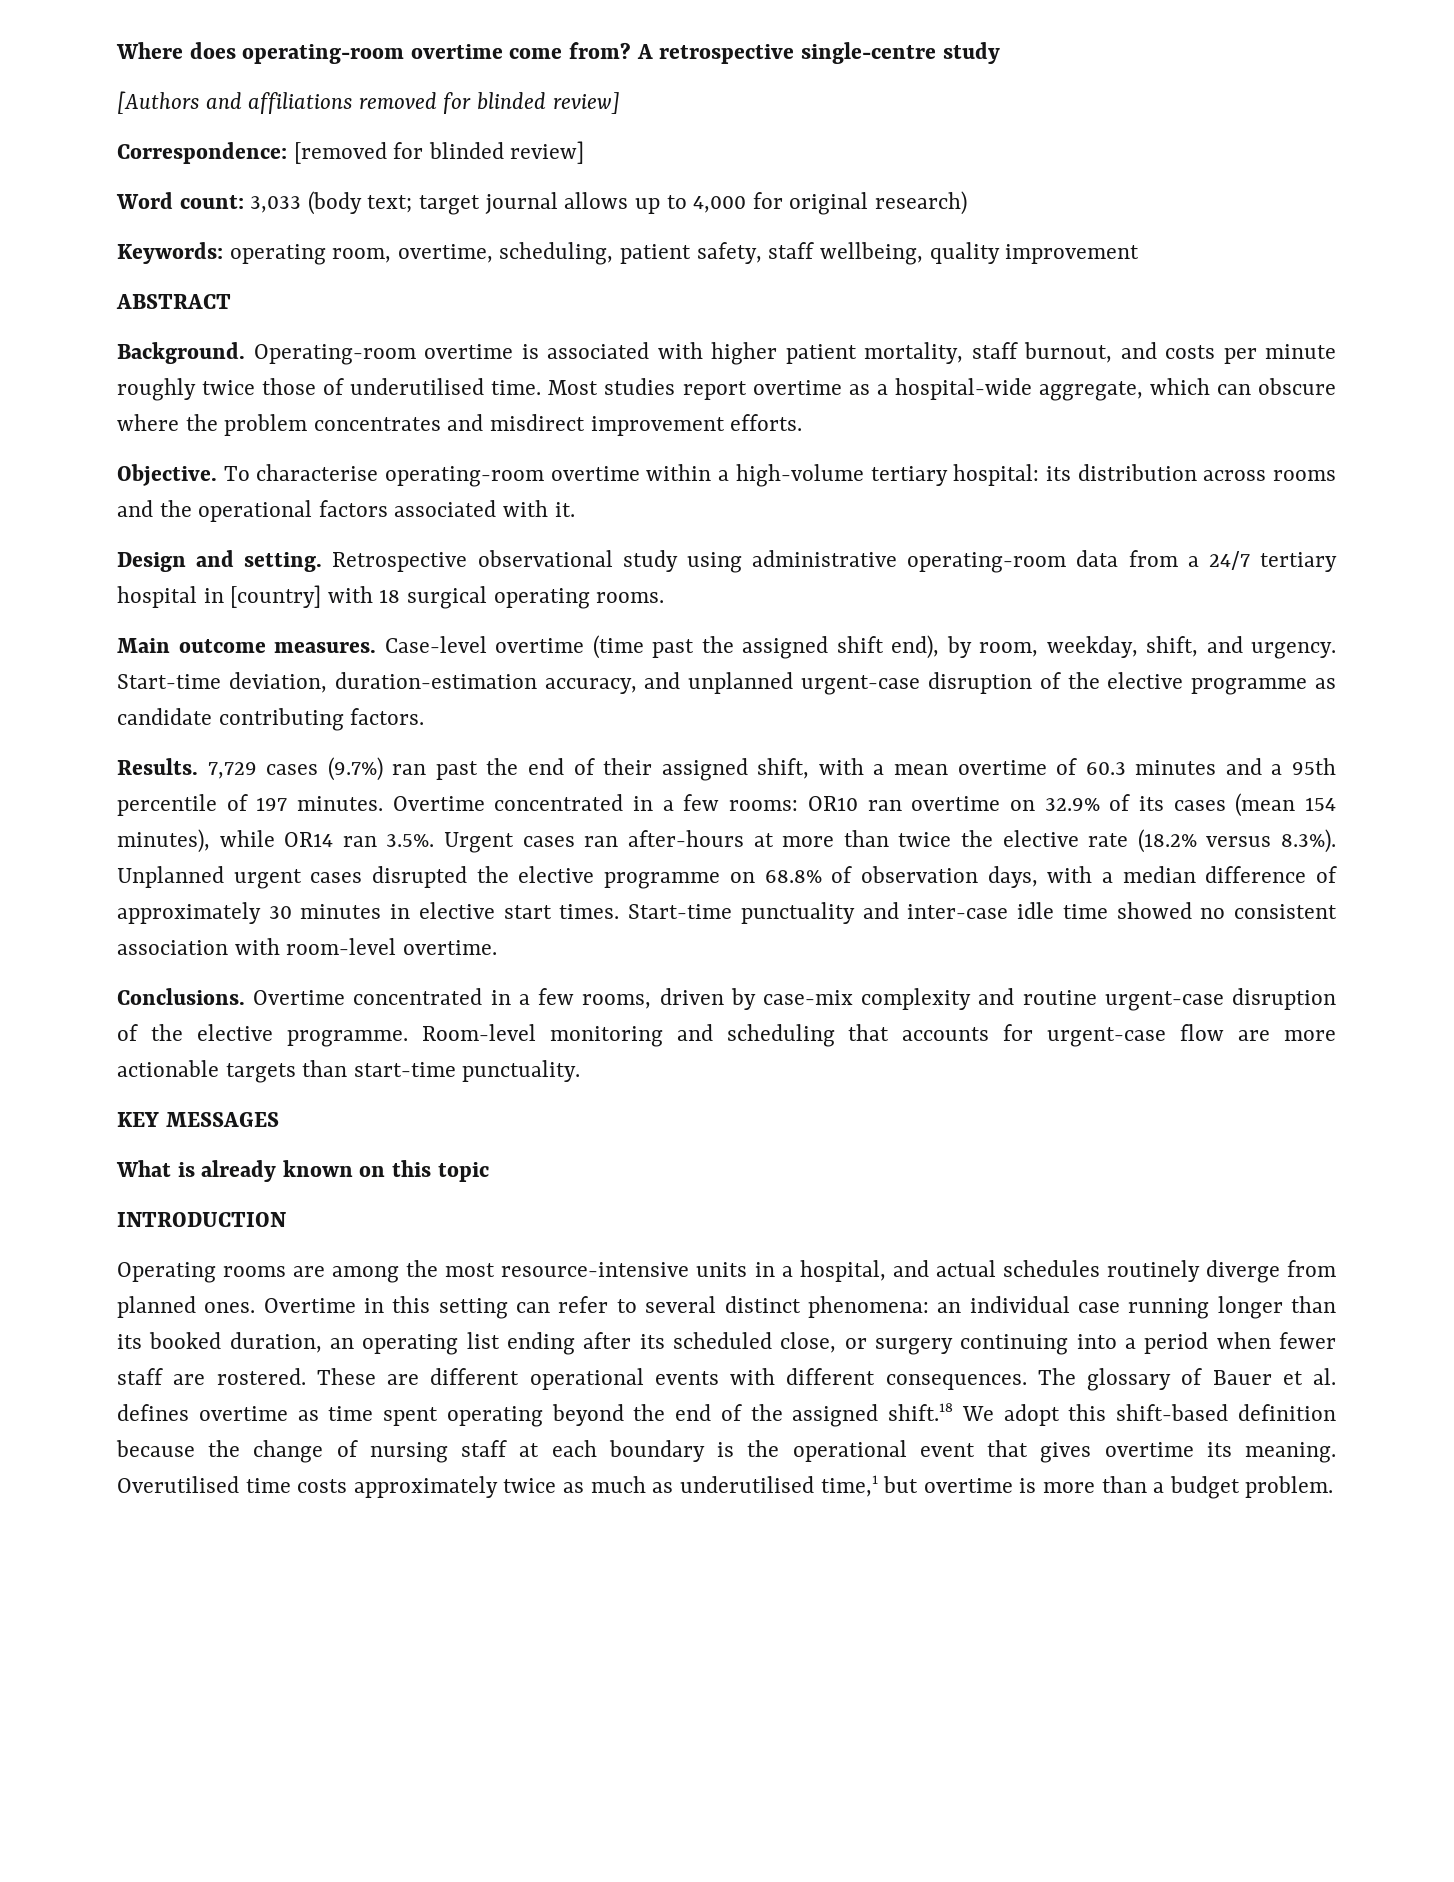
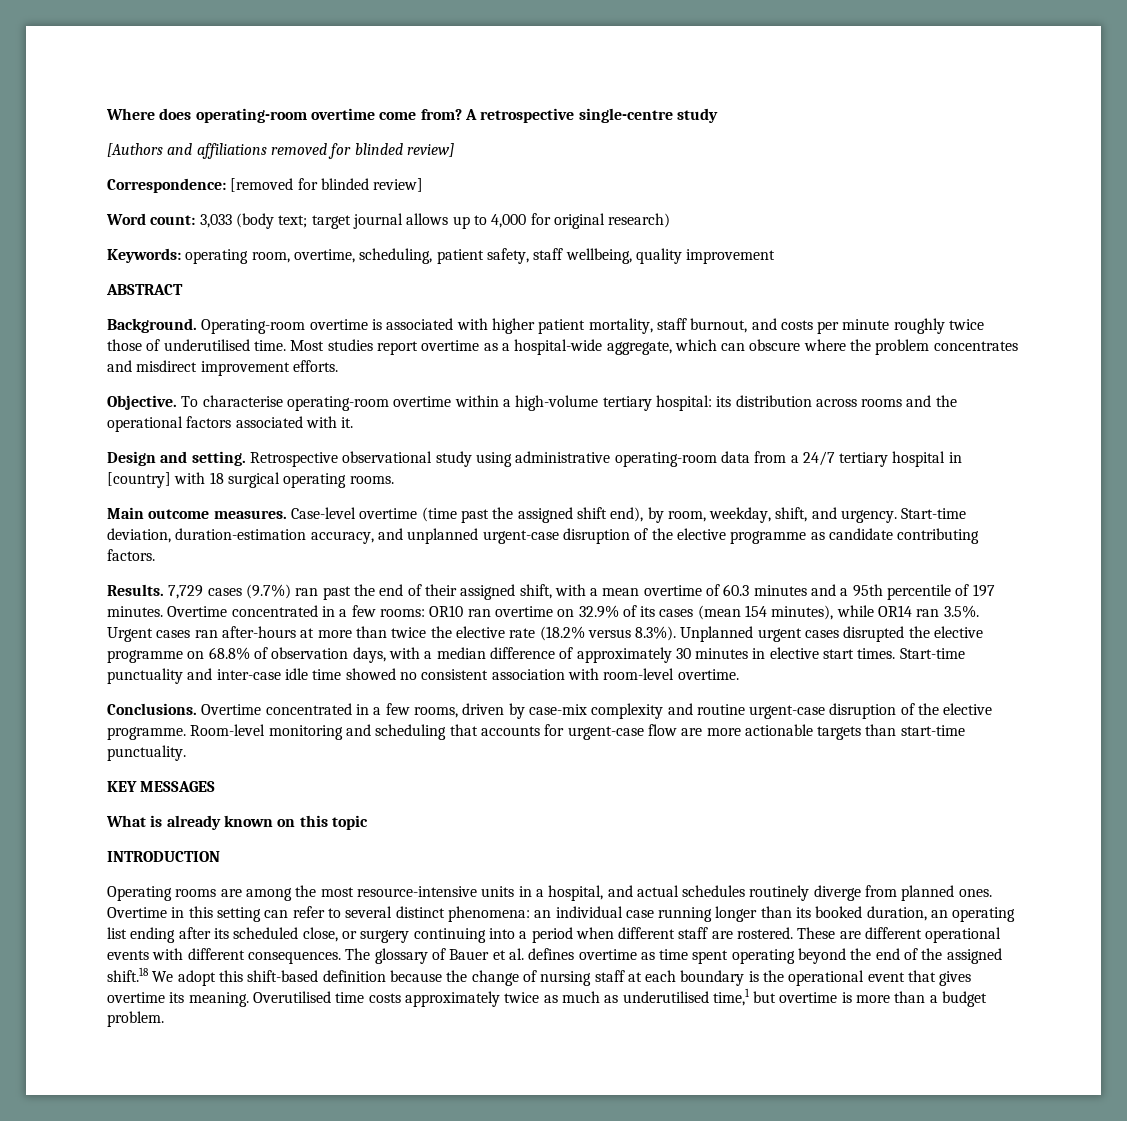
[1279,1332,1336,1349] fewer -> [618,927,676,939] different

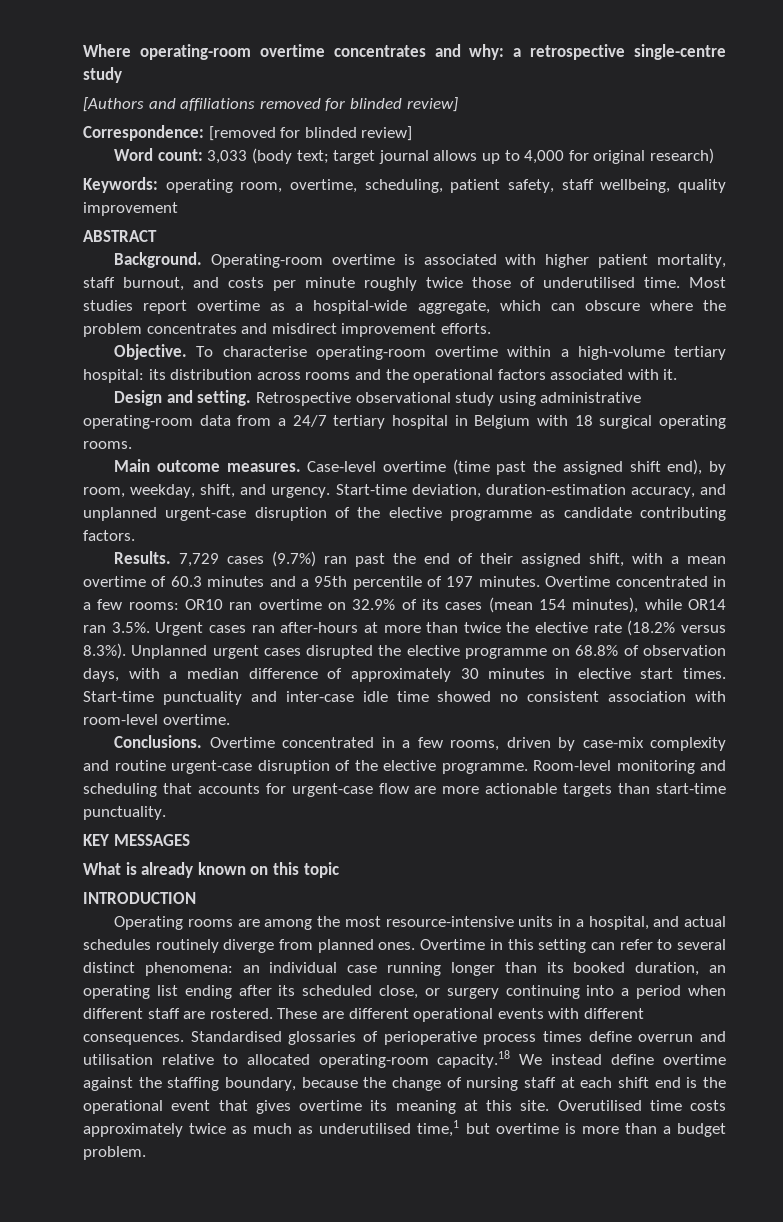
[159,108,477,123] does operating-room overtime come from? A -> [139,44,522,60] operating-room overtime concentrates and why: a
[107,472,171,488] [country] -> [474,415,531,429] Belgium
[345,948,1002,964] [107,967,386,986] The glossary of Bauer et al. defines overtime as time spent operating beyond the end of the assigned shift.18 We adopt this shift-based definition -> [190,1031,726,1045] [83,1050,726,1068] [83,1077,296,1091] Standardised glossaries of perioperative process times define overrun and utilisation relative to allocated operating-room capacity.18 We instead define overtime against the staffing boundary,
[680,970,745,986] boundary -> [618,1077,681,1088] shift end
[188,992,249,1007] meaning. -> [395,1100,550,1114] meaning at this site.

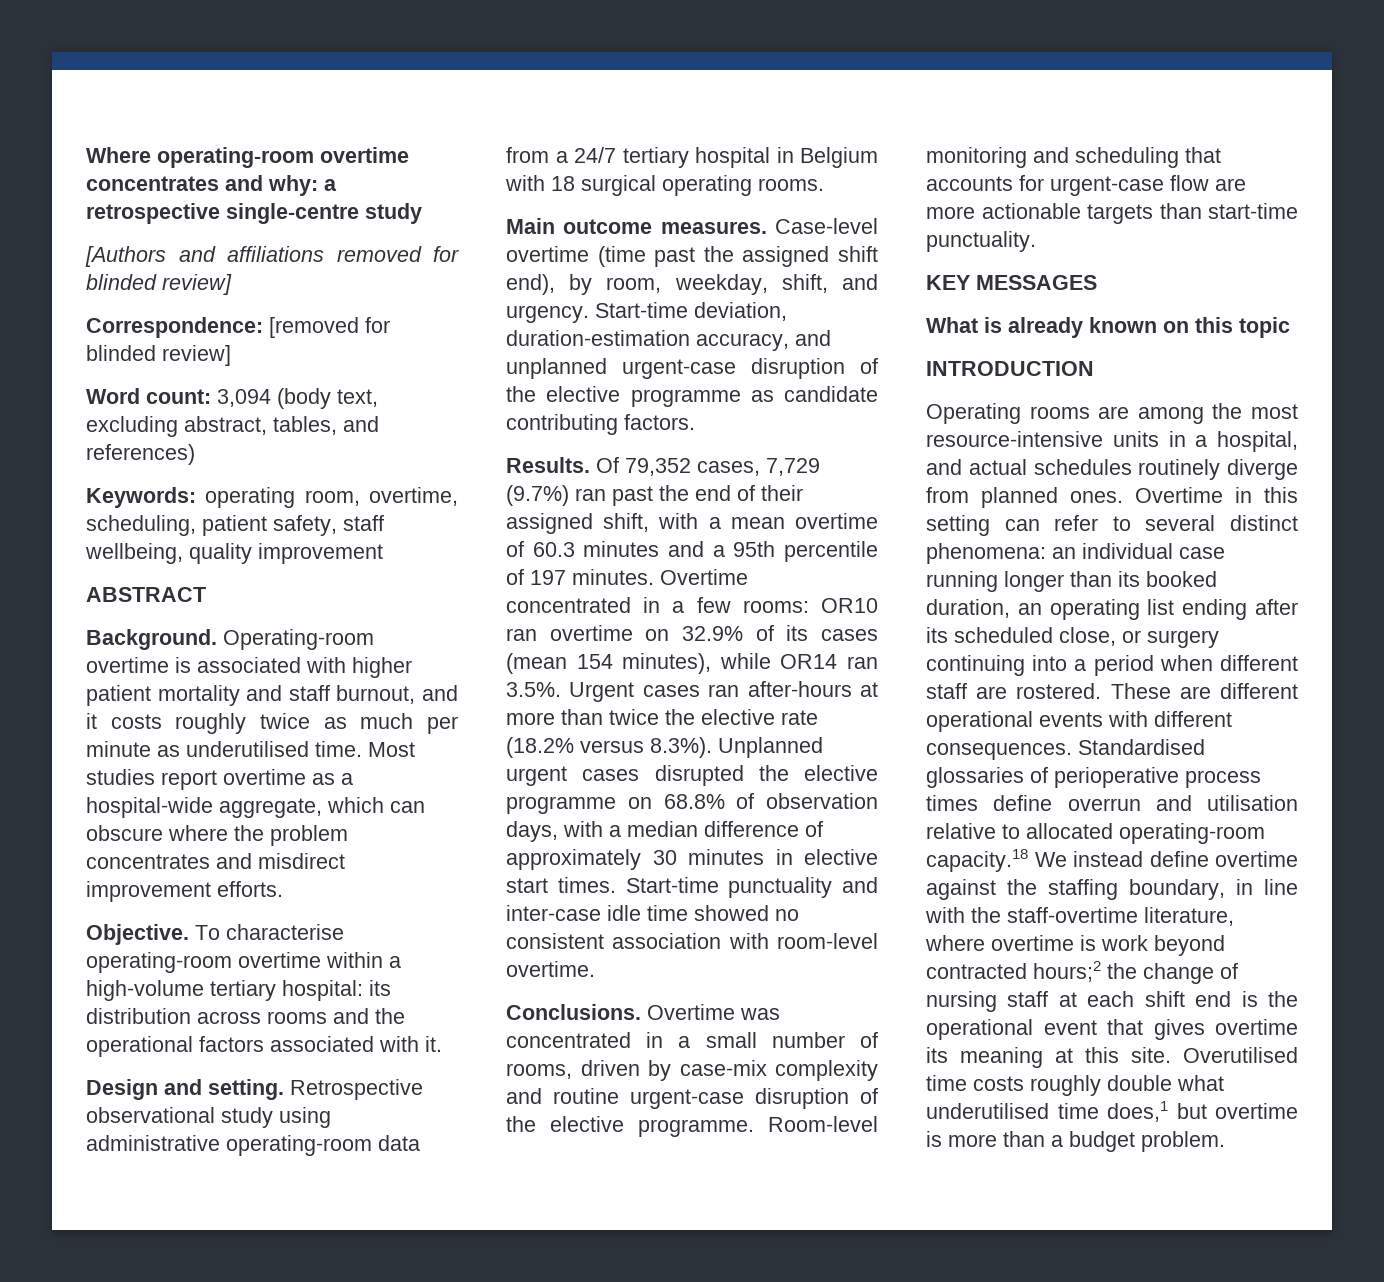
[207,148,714,164] 3,033 (body text; target journal allows up to 4,000 for original research) -> [217,388,378,409] [86,416,379,437] [86,444,195,465] 3,094 (body text, excluding abstract, tables, and references)
[657,254,726,268] mortality, -> [157,685,283,706] mortality and
[228,277,535,291] costs per minute roughly twice those of -> [86,713,458,734] [86,741,180,757] it costs roughly twice as much per minute as
[179,553,265,567] 7,729 cases -> [596,457,820,476] Of 79,352 cases, 7,729
[282,737,443,748] concentrated in a few -> [740,1008,780,1020] [506,1032,878,1048] was concentrated in a small number of
[301,1077,358,1088] because -> [1236,879,1298,895] [925,907,1234,926] [925,935,1225,956] [926,961,1101,982] in line with the staff-overtime literature, where overtime is work beyond contracted hours;2
[83,1120,460,1137] approximately twice as much as underutilised time,1 -> [1030,1075,1224,1096] [926,1101,1168,1122] roughly double what underutilised time does,1

